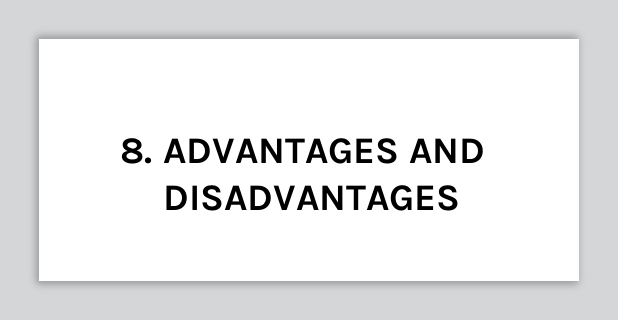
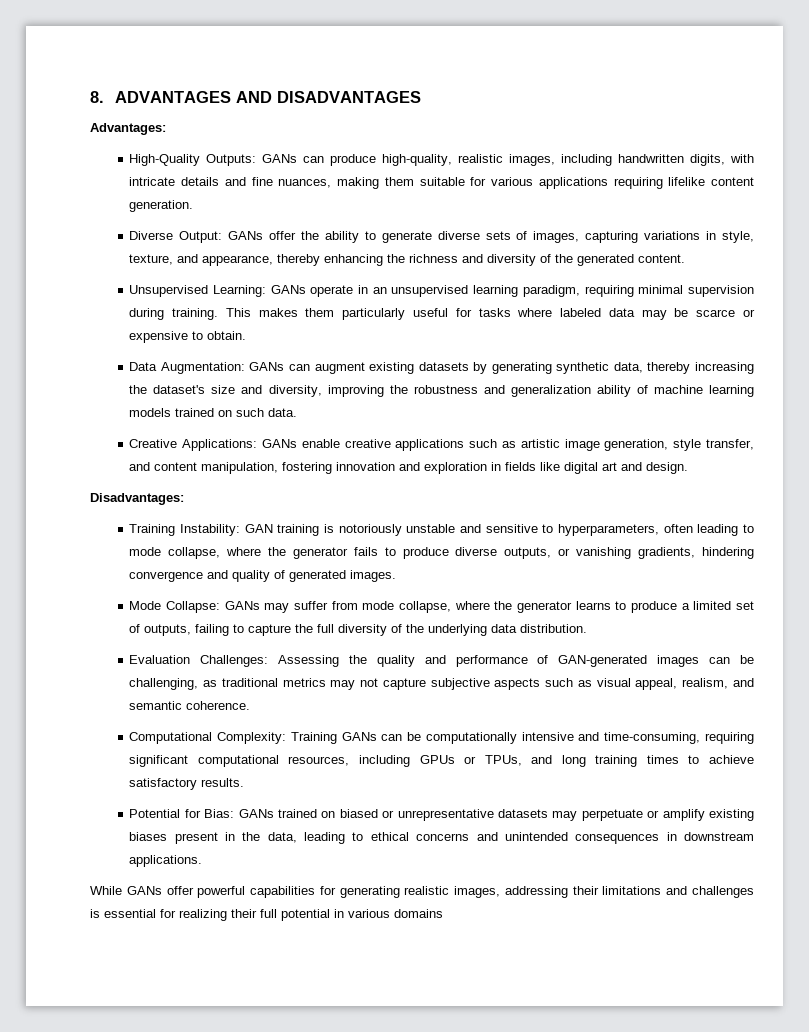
(460, 198) none -> [90,123,166,135] [129,154,754,166] [129,177,754,189] [129,200,194,212] [129,231,754,243] [129,254,686,266] [129,285,755,297] [129,308,756,320] [129,331,247,343] [129,362,754,374] [129,385,754,397] [129,408,298,417] [129,439,754,451] [129,462,689,474] [90,493,184,505] [129,524,755,536] [129,547,754,559] [129,570,397,582] [129,601,755,613] [129,624,588,636] [129,655,754,667] [129,678,754,690] [129,701,251,710] [129,732,754,744] [129,755,754,767] [129,778,245,790] [129,809,754,821] [129,832,754,844] [129,855,203,867] [90,886,754,898] [90,909,443,921] // Advantages: // High-Quality Outputs: GANs can produce high-quality, realistic images, including handwritten digits, with intricate details and fine nuances, making them suitable for various applications requiring lifelike content generation. // Diverse Output: GANs offer the ability to generate diverse sets of images, capturing variations in style, texture, and appearance, thereby enhancing the richness and diversity of the generated content. // Unsupervised Learning: GANs operate in an unsupervised learning paradigm, requiring minimal supervision during training. This makes them particularly useful for tasks where labeled data may be scarce or expensive to obtain. // Data Augmentation: GANs can augment existing datasets by generating synthetic data, thereby increasing the dataset's size and diversity, improving the robustness and generalization ability of machine learning models trained on such data. // Creative Applications: GANs enable creative applications such as artistic image generation, style transfer, and content manipulation, fostering innovation and exploration in fields like digital art and design. // Disadvantages: // Training Instability: GAN training is notoriously unstable and sensitive to hyperparameters, often leading to mode collapse, where the generator fails to produce diverse outputs, or vanishing gradients, hindering convergence and quality of generated images. // Mode Collapse: GANs may suffer from mode collapse, where the generator learns to produce a limited set of outputs, failing to capture the full diversity of the underlying data distribution. // Evaluation Challenges: Assessing the quality and performance of GAN-generated images can be challenging, as traditional metrics may not capture subjective aspects such as visual appeal, realism, and semantic coherence. // Computational Complexity: Training GANs can be computationally intensive and time-consuming, requiring significant computational resources, including GPUs or TPUs, and long training times to achieve satisfactory results. // Potential for Bias: GANs trained on biased or unrepresentative datasets may perpetuate or amplify existing biases present in the data, leading to ethical concerns and unintended consequences in downstream applications. // While GANs offer powerful capabilities for generating realistic images, addressing their limitations and challenges is essential for realizing their full potential in various domains

